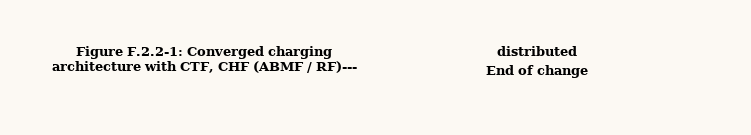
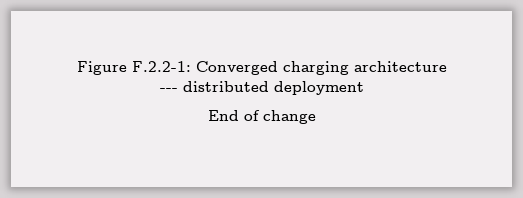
[143,61,357,73] with CTF, CHF (ABMF / RF)--- -> [159,88,178,92] ---
(577, 51) none -> [273,81,364,95] deployment

